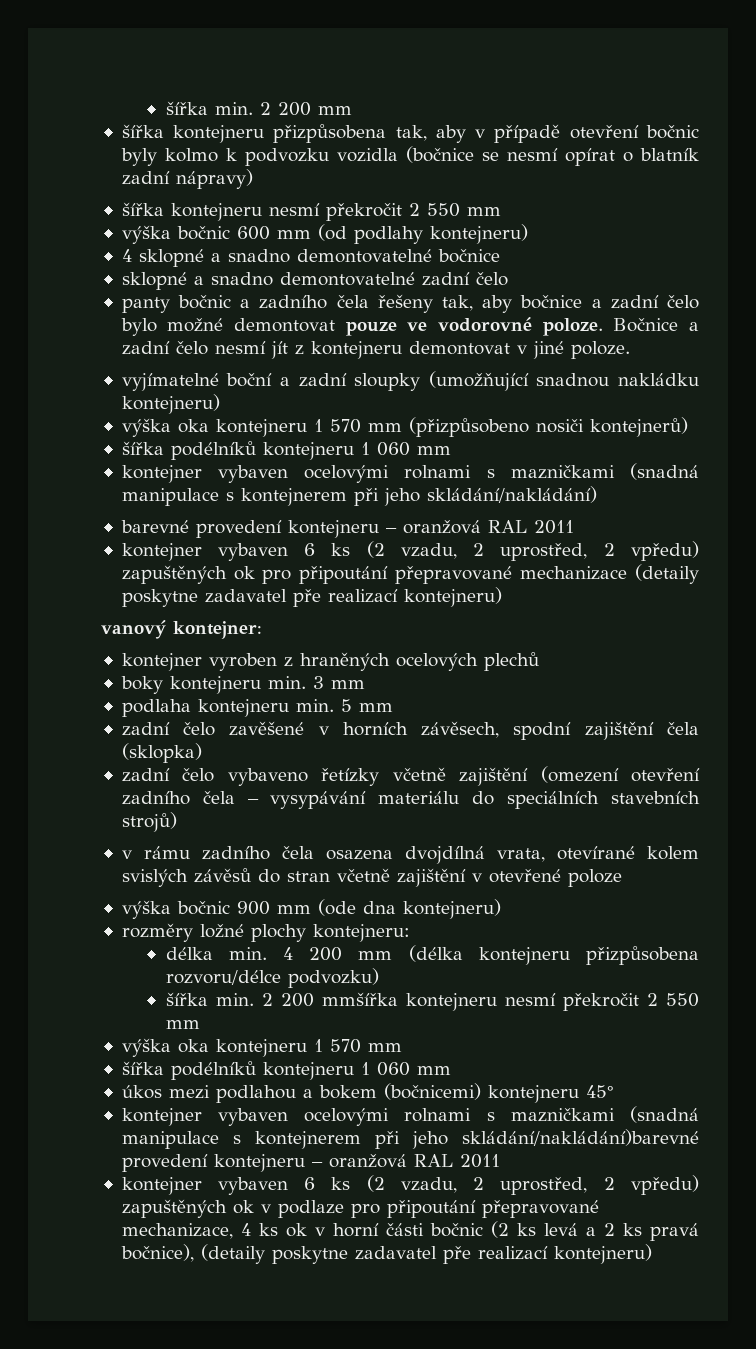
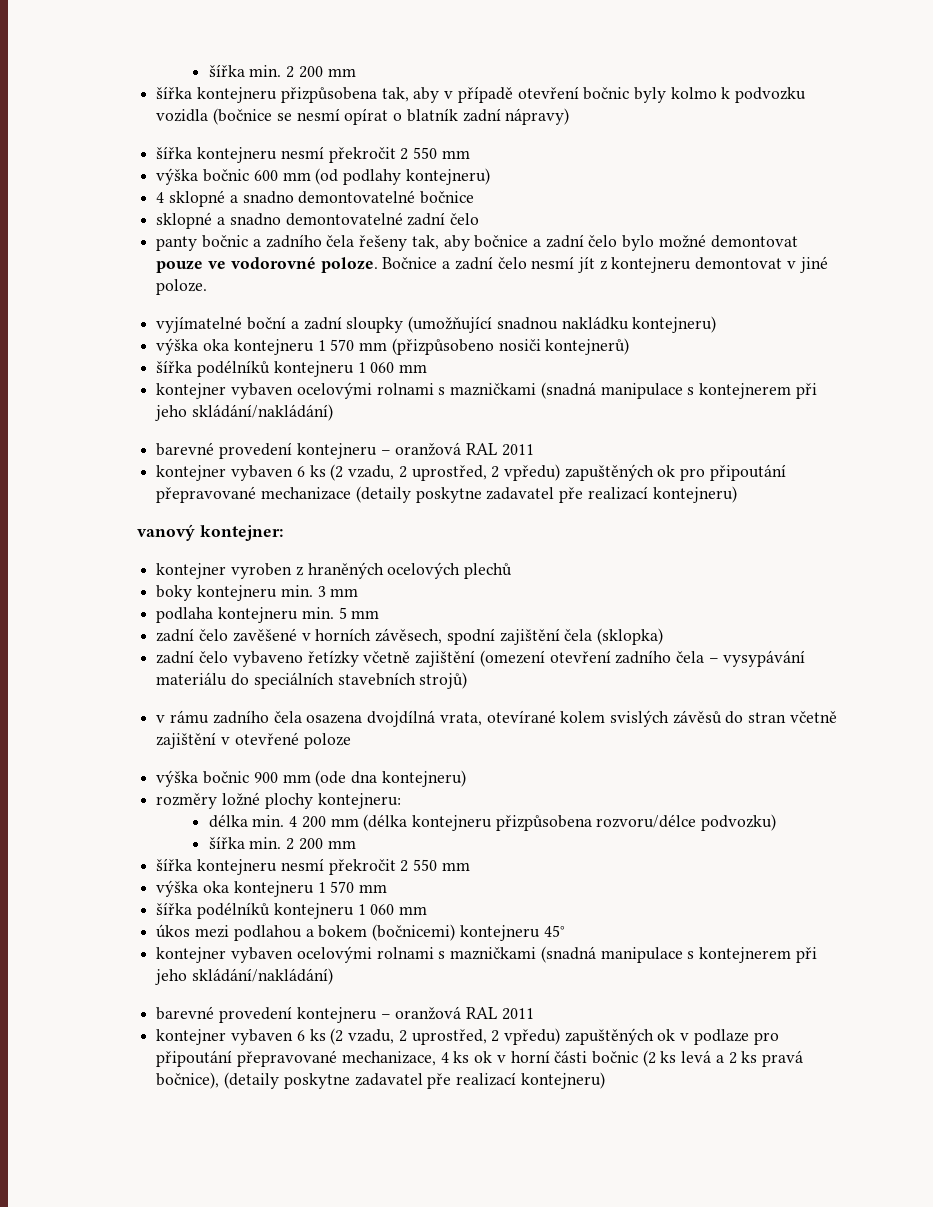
[321,992,398,1006] mmšířka -> [327,840,356,849] [156,858,193,871] mm // šířka
[462,1129,699,1146] skládání/nakládání)barevné -> [192,968,334,985] [156,1006,215,1020] skládání/nakládání) // barevné

